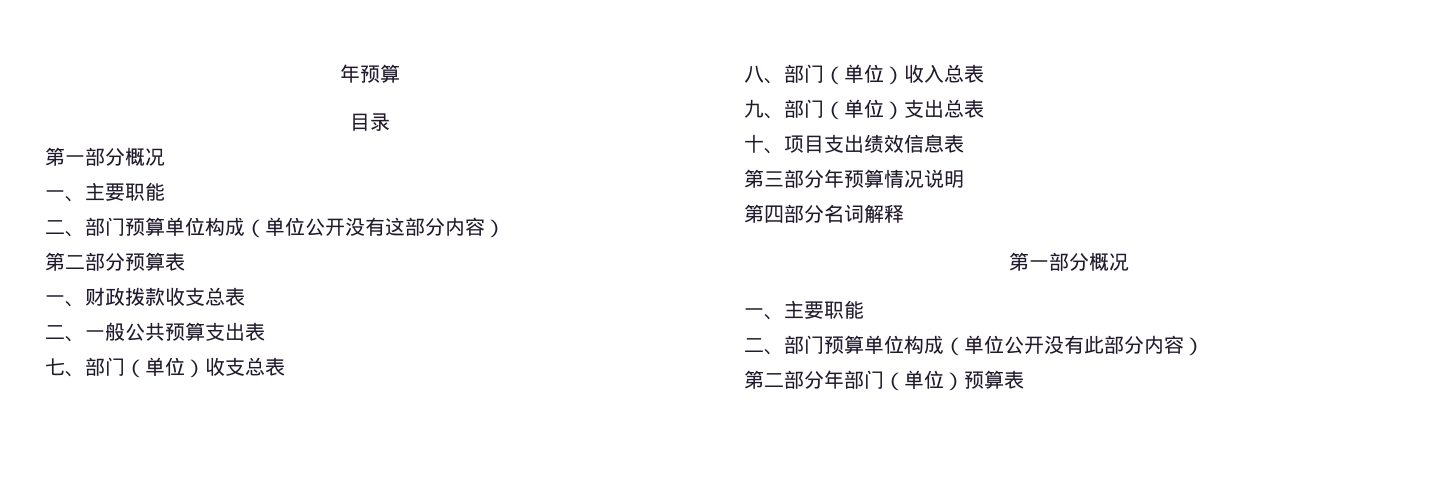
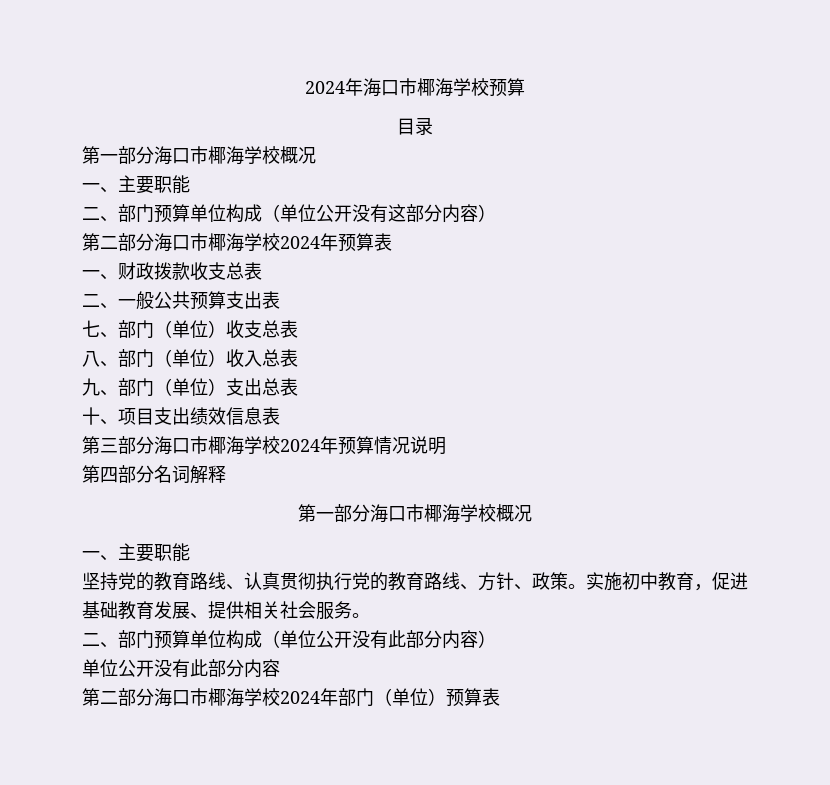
[339,64,360,83] 年 -> [305,78,489,97] 2024年海口市椰海学校
(125, 156) none -> [154,146,280,165] 海口市椰海学校
(125, 261) none -> [154,233,338,252] 海口市椰海学校2024年
(824, 178) none -> [154,436,320,455] 海口市椰海学校2024
[1088,252,1129,271] [744,300,864,320] 概况 // 一、主要职能 -> [370,504,532,523] [82,543,190,562] [82,572,748,591] [82,601,370,620] 海口市椰海学校概况 // 一、主要职能 // 坚持党的教育路线、认真贯彻执行党的教育路线、方针、政策。实施初中教育，促进基础教育发展、提供相关社会服务。
[744,370,824,389] 第二部分 -> [82,659,280,678] [82,688,320,707] 单位公开没有此部分内容 // 第二部分海口市椰海学校2024

